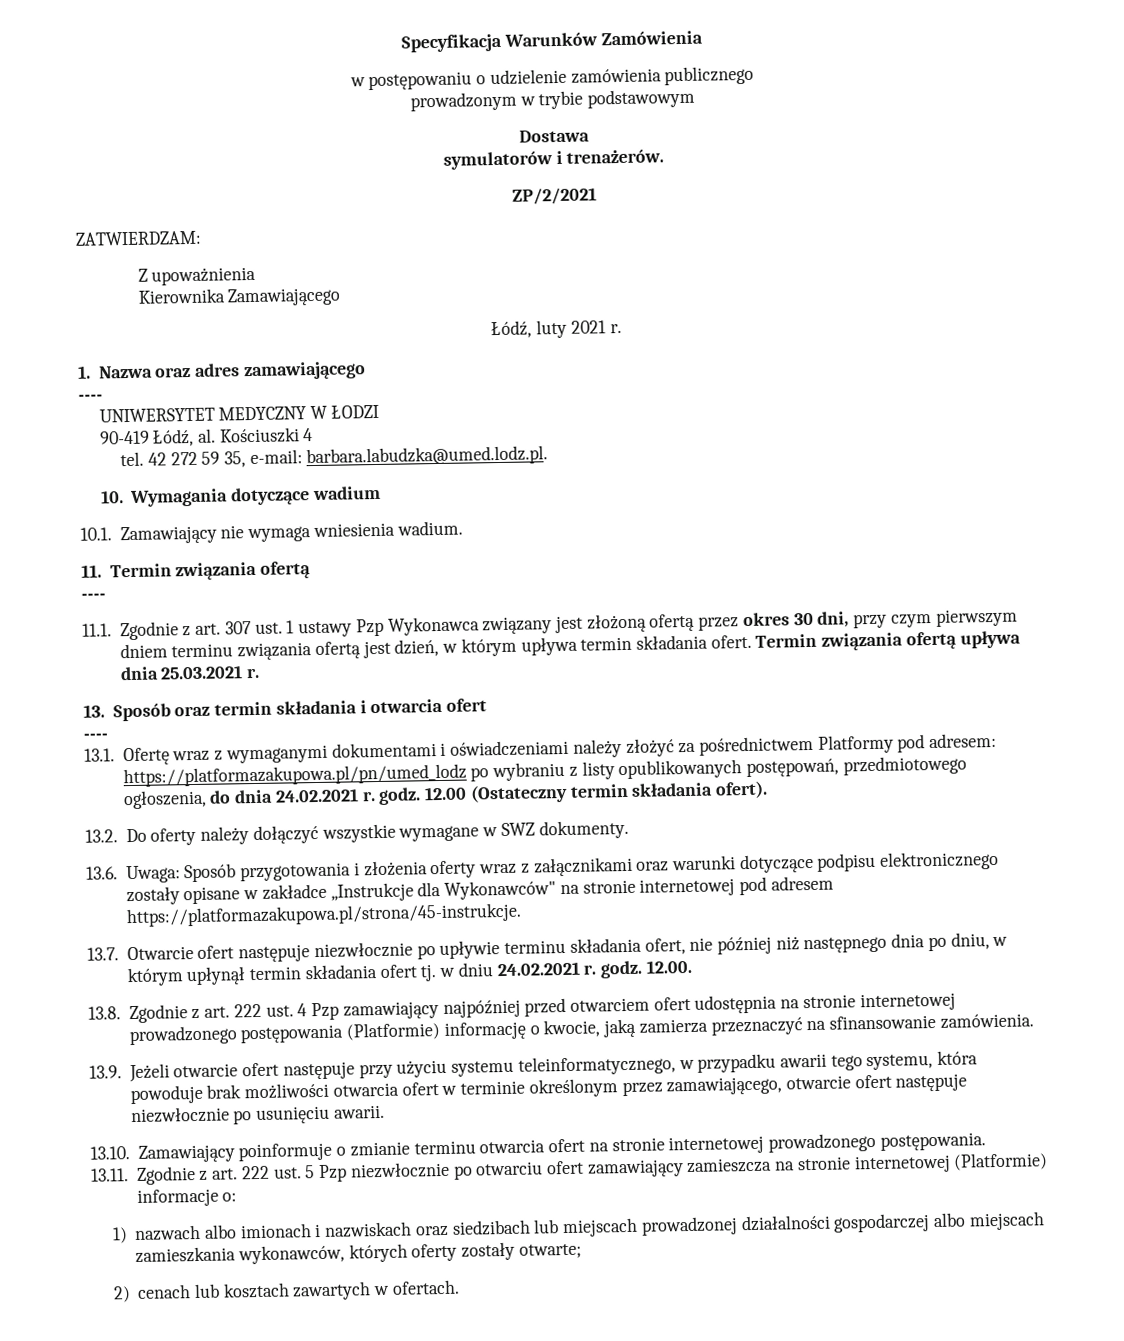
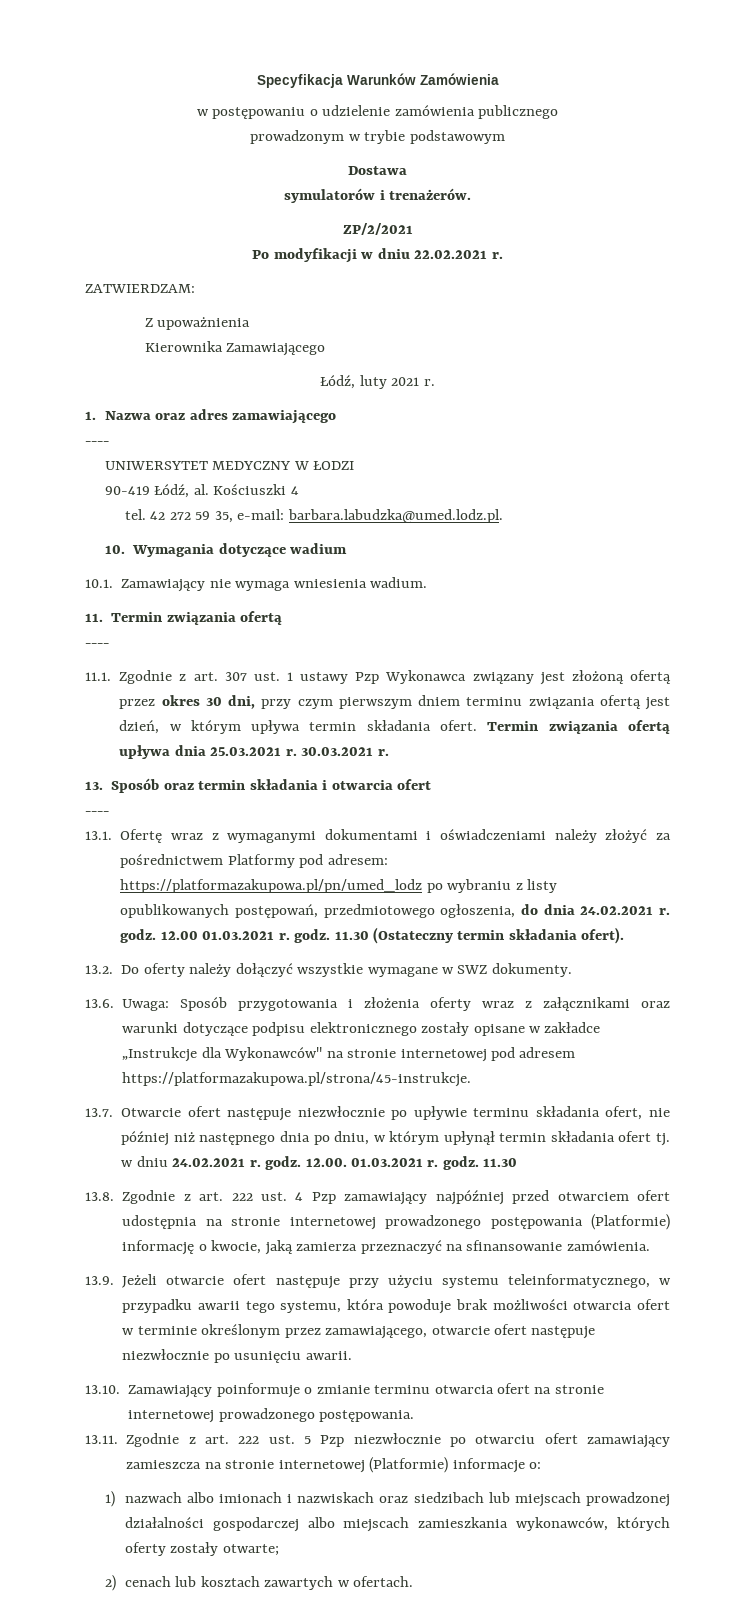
(597, 196) none -> [252,248,503,263] // Po modyfikacji w dniu 22.02.2021 r.
(261, 673) none -> [301,747,389,756] 30.03.2021 r.
(468, 793) none -> [202,929,369,943] 01.03.2021 r. godz. 11.30
(692, 966) none -> [350,1156,518,1170] 01.03.2021 r. godz. 11.30

